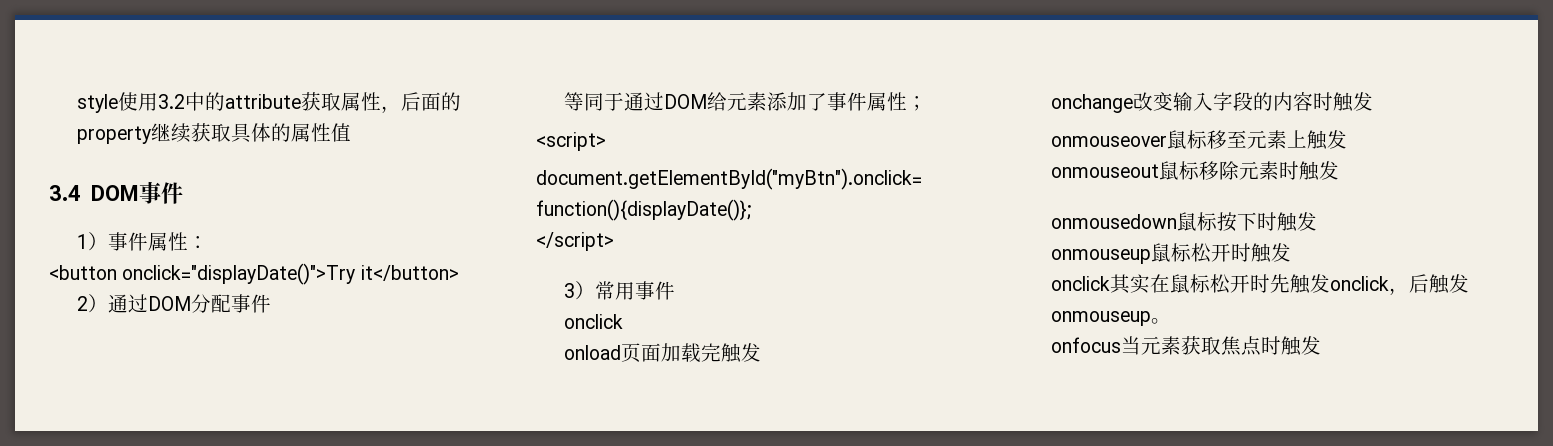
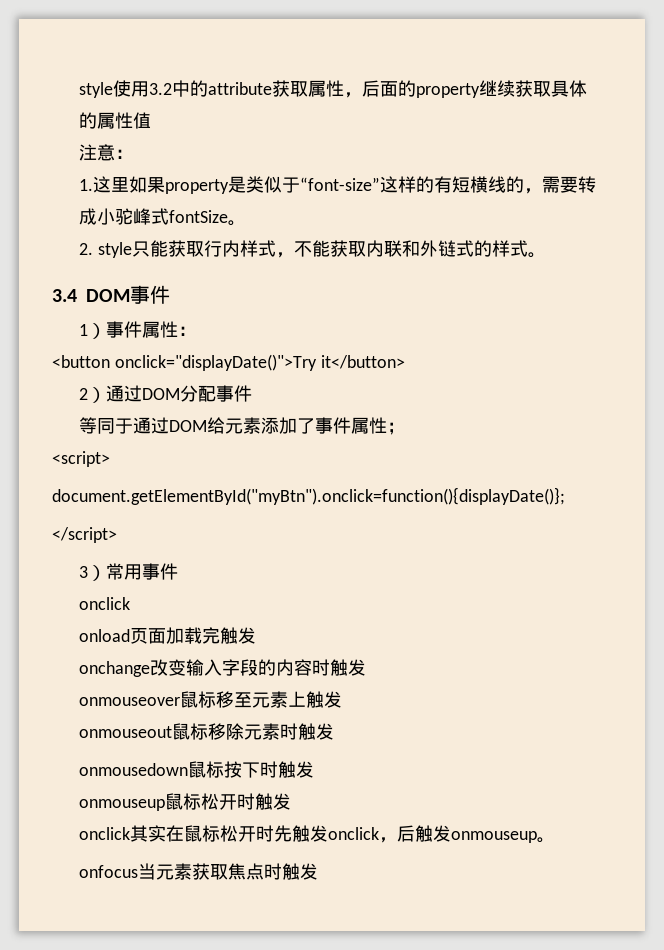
(351, 132) none -> [78,144,133,161] [78,176,596,194] [78,208,246,226] [78,240,546,258] // 注意： // 1.这里如果property是类似于“font-size”这样的有短横线的，需要转成小驼峰式fontSize。 // 2. style只能获取行内样式，不能获取内联和外链式的样式。

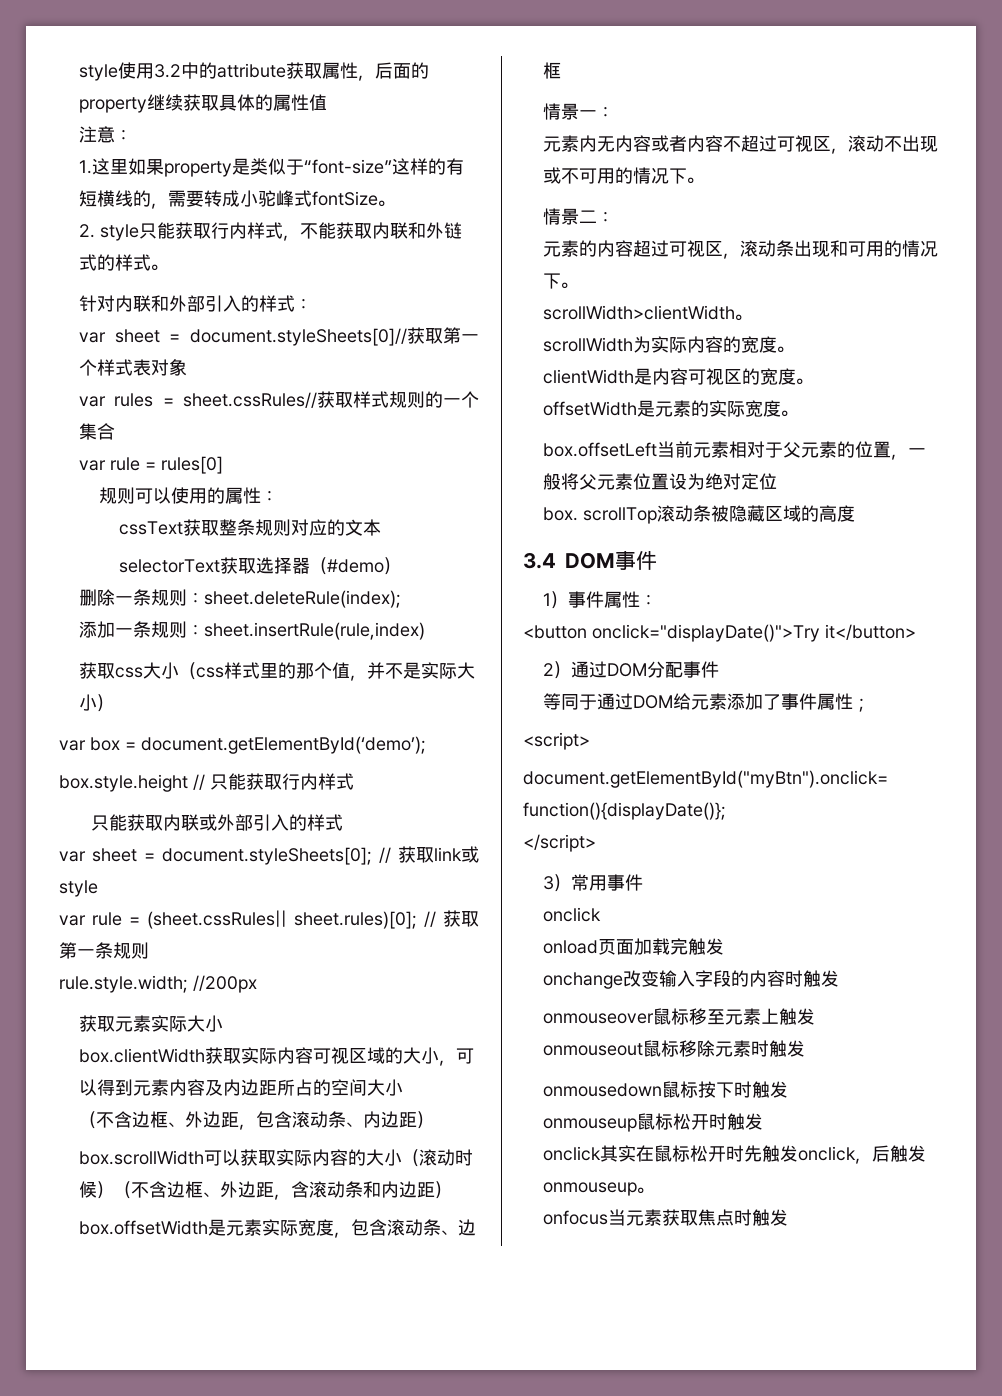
(546, 255) none -> [79,295,313,312] [79,327,479,346] [79,359,188,376] [79,391,479,408] [79,423,116,440] [79,456,224,474] [99,487,279,504] [119,519,382,536] [119,557,402,575] [79,589,402,608] [79,621,426,640] [79,662,476,681] [79,694,115,712] [59,736,426,754] [59,773,354,792] [91,814,344,831] [59,846,479,865] [59,880,98,897] [59,910,479,929] [59,942,149,959] [59,975,257,993] [79,1015,224,1032] [79,1047,475,1066] [79,1079,404,1096] [79,1111,435,1130] [79,1149,474,1167] [79,1181,453,1200] [79,1219,477,1238] [543,62,562,79] [543,103,615,120] [543,135,939,154] [543,167,705,184] [543,208,615,225] [543,240,939,259] [543,273,579,289] [543,305,753,321] [543,336,795,353] [543,368,814,385] [543,400,799,417] [543,441,927,460] [543,473,778,490] [543,505,856,524] // 针对内联和外部引入的样式： // var sheet = document.styleSheets[0]//获取第一个样式表对象 // var rules = sheet.cssRules//获取样式规则的一个集合 // var rule = rules[0] // 规则可以使用的属性： // cssText获取整条规则对应的文本 // selectorText获取选择器（#demo） // 删除一条规则：sheet.deleteRule(index); // 添加一条规则：sheet.insertRule(rule,index) // 获取css大小（css样式里的那个值，并不是实际大小） // var box = document.getElementById(‘demo’); // box.style.height // 只能获取行内样式 // 只能获取内联或外部引入的样式 // var sheet = document.styleSheets[0]; // 获取link或style // var rule = (sheet.cssRules|| sheet.rules)[0]; // 获取第一条规则 // rule.style.width; //200px // 获取元素实际大小 // box.clientWidth获取实际内容可视区域的大小，可以得到元素内容及内边距所占的空间大小 // （不含边框、外边距，包含滚动条、内边距） // box.scrollWidth可以获取实际内容的大小（滚动时候）（不含边框、外边距，含滚动条和内边距） // box.offsetWidth是元素实际宽度，包含滚动条、边框 // 情景一： // 元素内无内容或者内容不超过可视区，滚动不出现或不可用的情况下。 // 情景二： // 元素的内容超过可视区，滚动条出现和可用的情况下。 // scrollWidth>clientWidth。 // scrollWidth为实际内容的宽度。 // clientWidth是内容可视区的宽度。 // offsetWidth是元素的实际宽度。 // box.offsetLeft当前元素相对于父元素的位置，一般将父元素位置设为绝对定位 // box. scrollTop滚动条被隐藏区域的高度

